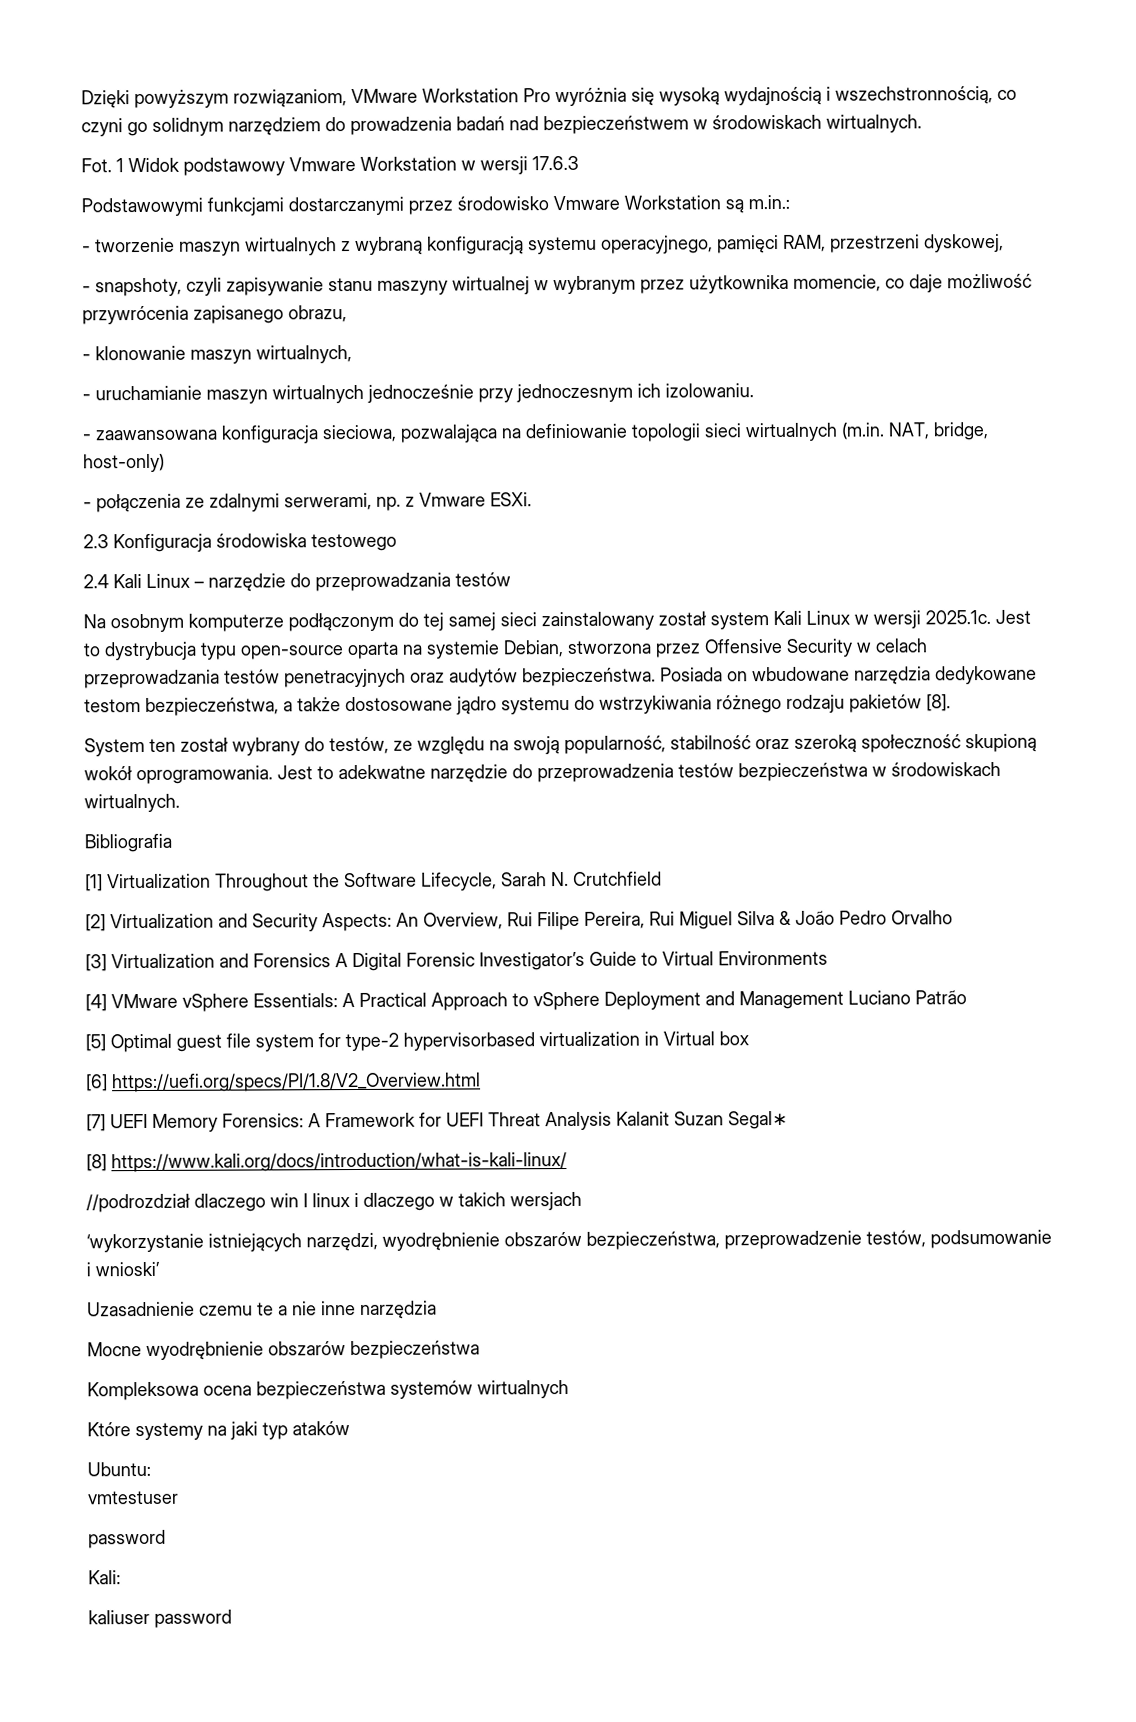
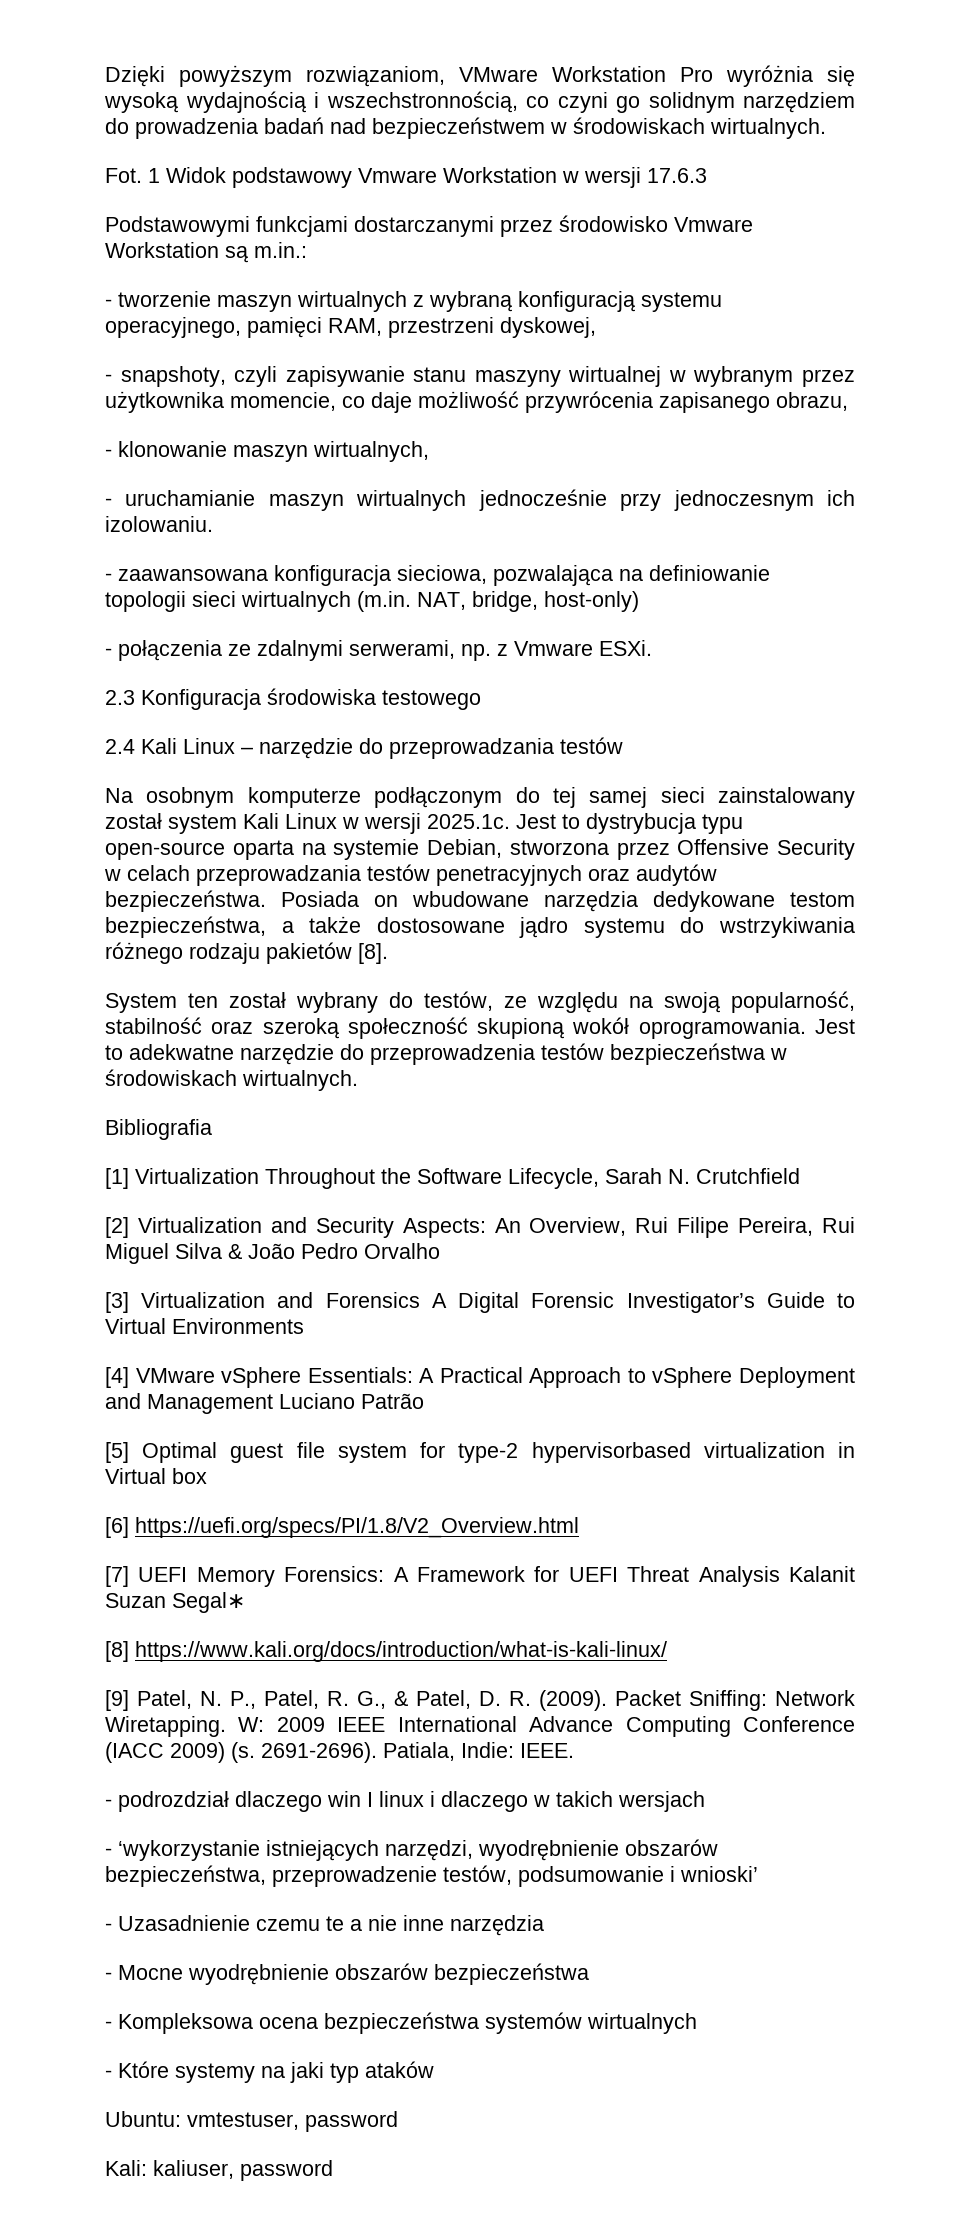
[86,1193,191,1213] //podrozdział -> [105,1690,855,1711] [105,1716,855,1737] [105,1742,574,1763] [105,1791,229,1812] [9] Patel, N. P., Patel, R. G., & Patel, D. R. (2009). Packet Sniffing: Network Wiretapping. W: 2009 IEEE International Advance Computing Conference (IACC 2009) (s. 2691-2696). Patiala, Indie: IEEE. // - podrozdział
(582, 1201) none -> [105,1848,112,1856] -
(160, 1269) none -> [105,1923,112,1931] -
(437, 1309) none -> [105,1972,112,1980] -
(480, 1350) none -> [105,2021,112,2029] -
(569, 1389) none -> [105,2070,112,2078] -
[87,1490,179,1505] // vmtestuser // -> [187,2112,299,2130] vmtestuser,
[88,1609,150,1625] // kaliuser -> [153,2160,234,2179] kaliuser,

